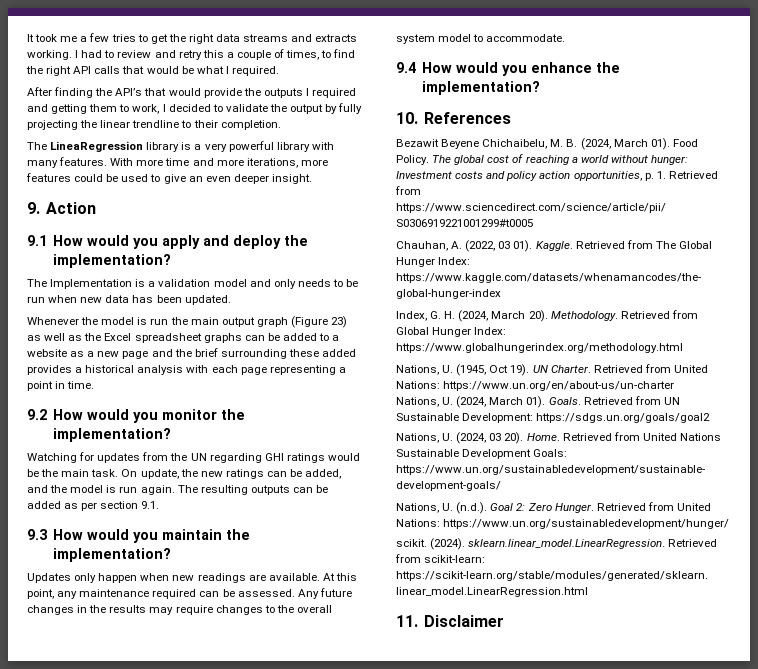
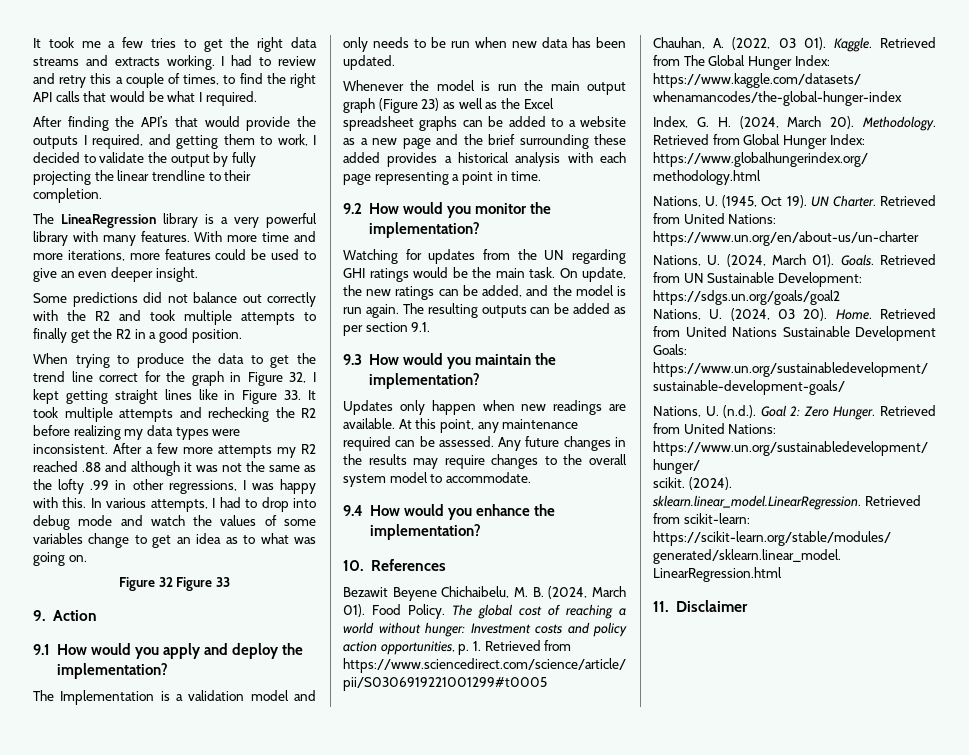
[312,88,357,98] required -> [92,134,143,149] required,
(312, 179) none -> [33,292,316,307] [33,310,316,325] [33,328,242,343] [33,353,316,368] [33,371,316,386] [33,389,316,404] [33,407,316,422] [33,425,241,440] [33,443,316,458] [33,461,316,476] [33,479,316,494] [33,497,317,512] [33,515,316,530] [33,533,317,548] [33,552,87,566] [119,577,230,591] // Some predictions did not balance out correctly with the R2 and took multiple attempts to finally get the R2 in a good position. // When trying to produce the data to get the trend line correct for the graph in Figure 32, I kept getting straight lines like in Figure 33. It took multiple attempts and rechecking the R2 before realizing my data types were inconsistent. After a few more attempts my R2 reached .88 and although it was not the same as the lofty .99 in other regressions, I was happy with this. In various attempts, I had to drop into debug mode and watch the values of some variables change to get an idea as to what was going on. // Figure 32 Figure 33

